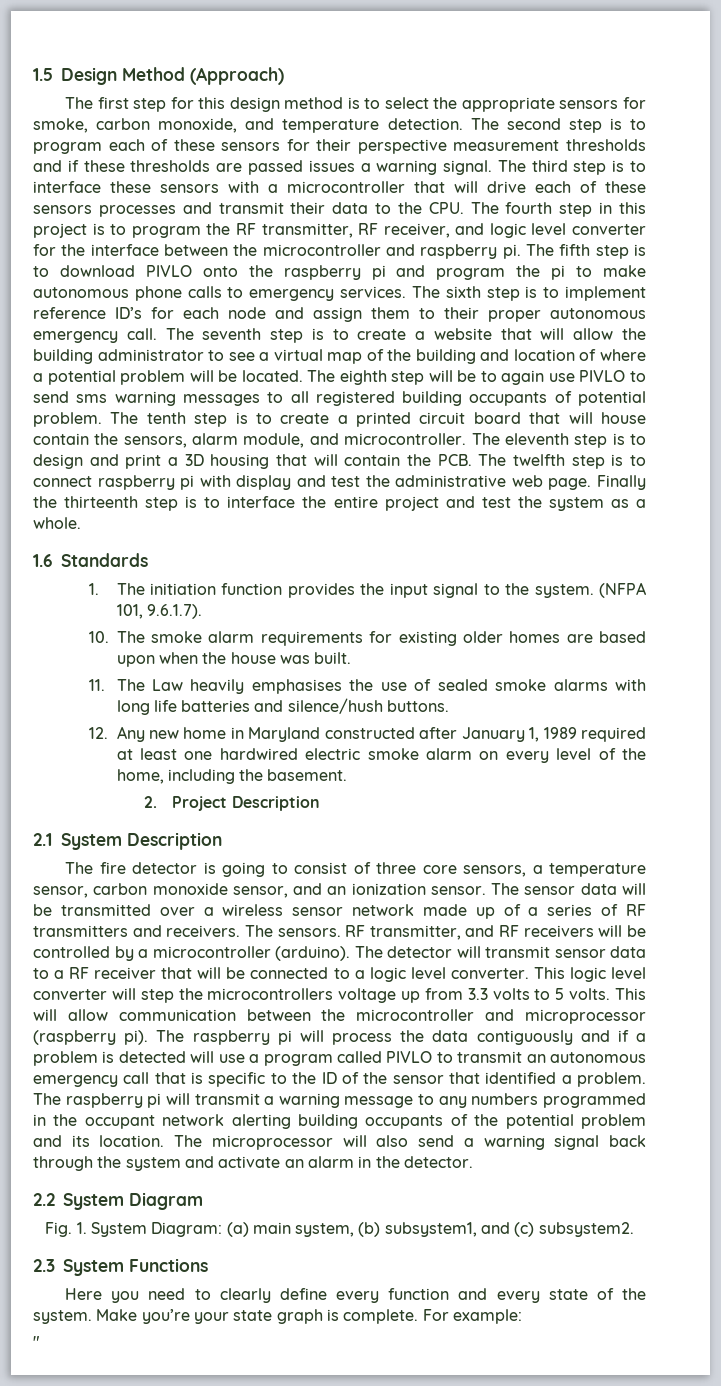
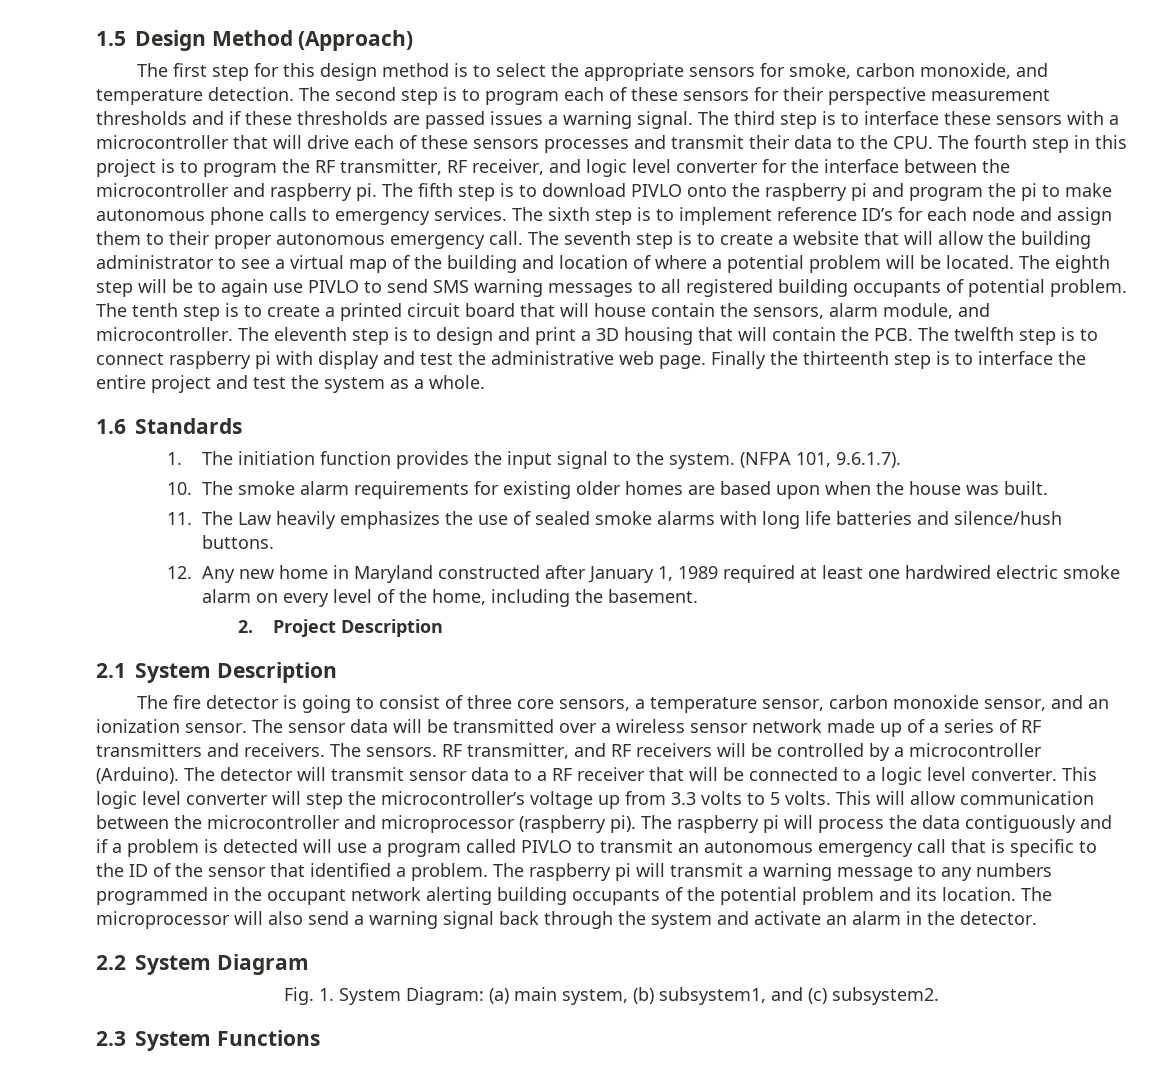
[76,394,108,403] sms -> [433,280,469,293] SMS
[251,679,342,694] emphasises -> [340,511,441,529] emphasizes
[275,946,350,961] (arduino). -> [96,767,179,784] (Arduino).
[207,988,334,1000] microcontrollers -> [381,791,525,805] microcontroller’s
[65,1288,647,1303] [33,1309,522,1324] [33,1336,40,1348] // Here you need to clearly define every function and every state of the system. Make you’re your state graph is complete. For example: // " -> (320, 1038) none

